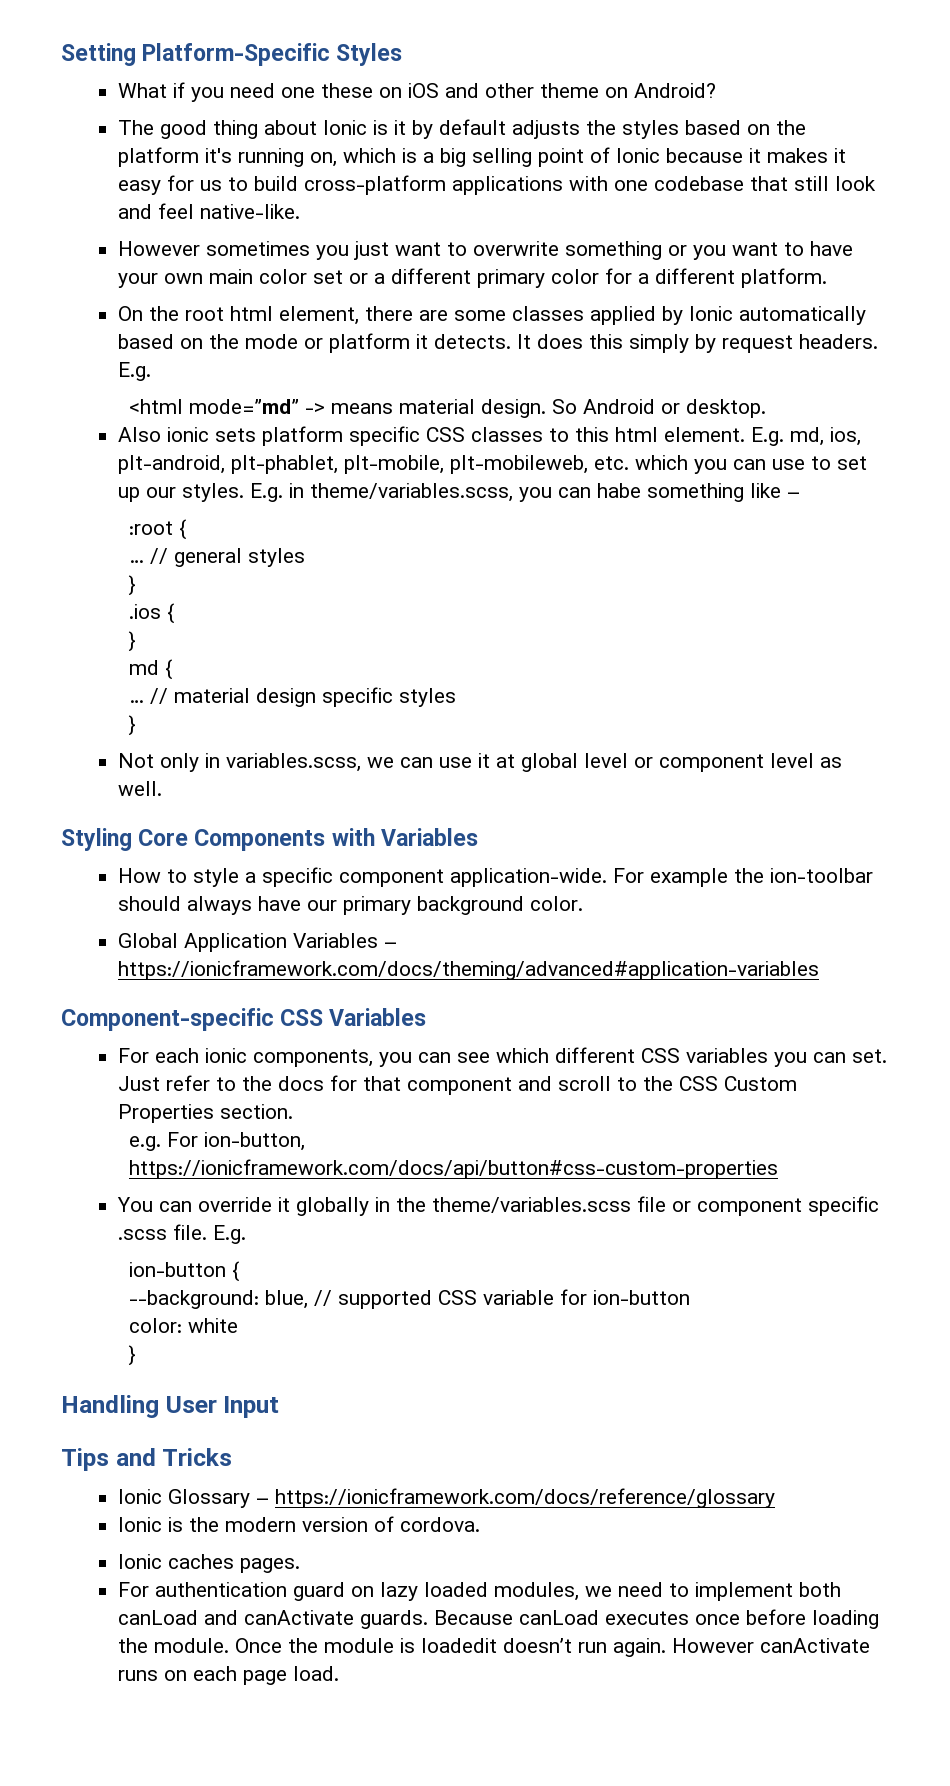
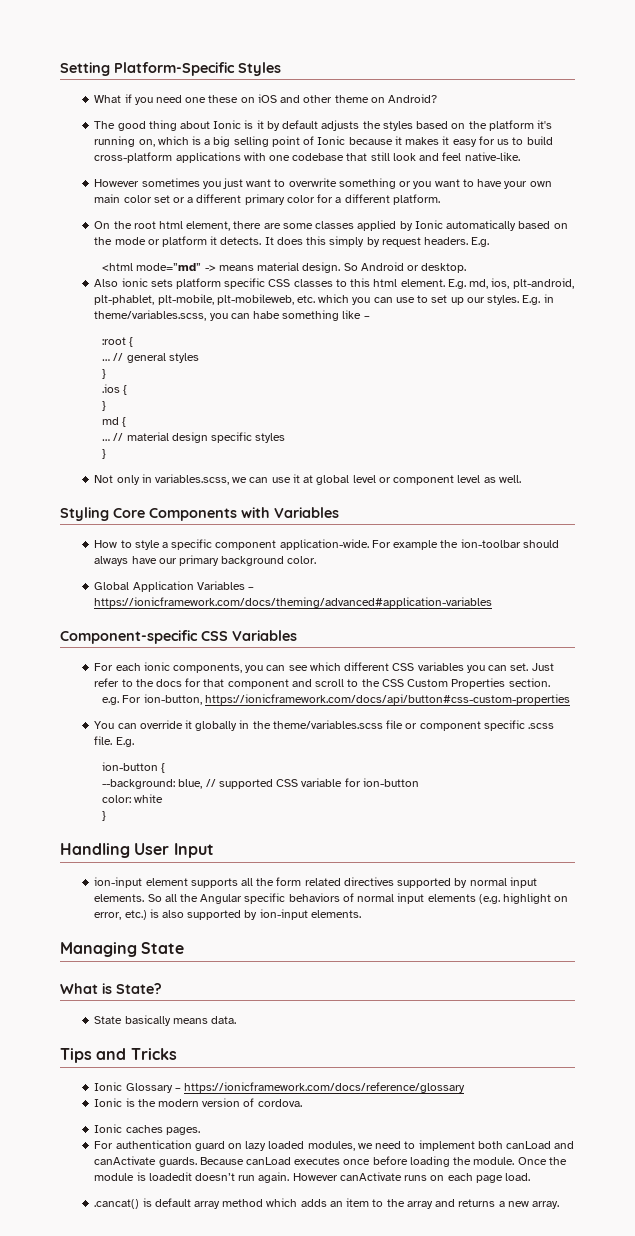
(280, 1407) none -> [94,877,537,888] [94,893,569,904] [94,909,361,920] [60,942,185,957] [60,983,162,994] [94,1015,236,1026] // ion-input element supports all the form related directives supported by normal input elements. So all the Angular specific behaviors of normal input elements (e.g. highlight on error, etc.) is also supported by ion-input elements. // Managing State // What is State? // State basically means data.
(339, 1673) none -> [94,1198,560,1209] // .cancat() is default array method which adds an item to the array and returns a new array.

